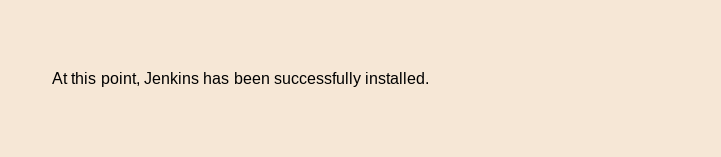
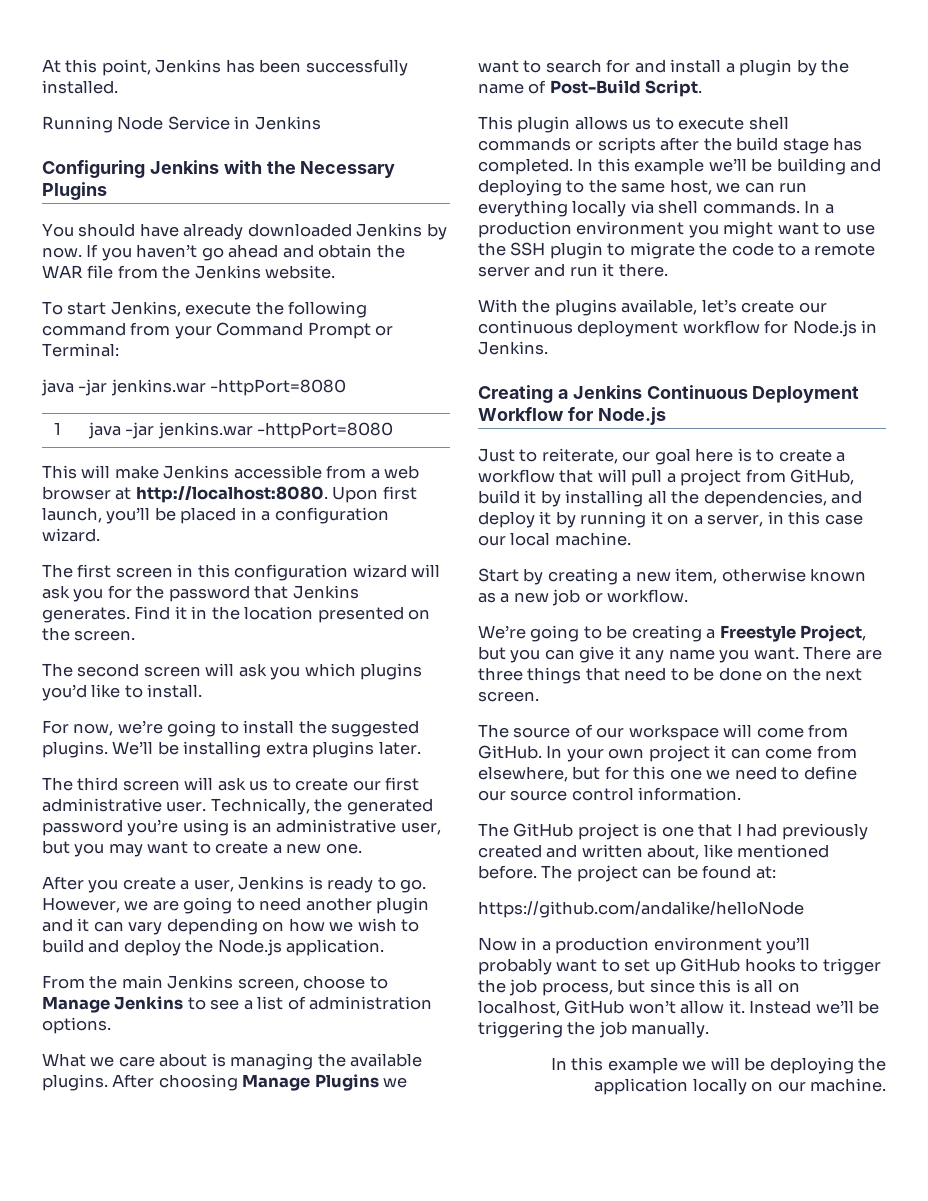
(430, 78) none -> [42,116,321,133] [42,160,396,178] [42,182,107,200] [42,223,447,240] [42,244,405,261] [42,265,336,279] [42,301,368,318] [42,322,394,339] [42,343,119,357] [41,379,347,396] [53,422,61,435] [87,422,394,439] [42,465,420,479] [42,486,417,503] [42,507,389,524] [42,528,100,542] [42,564,441,581] [42,585,359,602] [42,606,431,623] [42,627,136,641] [42,663,423,680] [42,684,203,701] [42,720,420,737] [42,741,421,758] [42,777,420,791] [42,798,433,815] [42,819,441,836] [42,840,362,857] [42,876,427,893] [42,897,430,914] [42,918,420,935] [42,939,385,956] [42,975,388,991] [42,996,433,1013] [42,1017,111,1034] [42,1053,423,1070] [42,1074,408,1091] [478,59,850,76] [478,80,703,97] [478,116,789,133] [478,137,863,154] [478,158,882,175] [478,179,808,196] [478,200,834,217] [478,221,875,238] [478,242,876,259] [478,263,668,277] [478,299,827,316] [478,320,878,337] [478,341,548,355] [478,385,860,403] [478,407,666,425] [478,448,846,465] [478,469,855,486] [478,490,863,507] [478,511,863,528] [478,532,631,546] [478,568,867,585] [478,589,689,606] [478,625,867,642] [478,646,882,663] [478,667,863,684] [478,691,539,702] [478,724,849,741] [478,745,857,762] [478,766,857,782] [478,787,742,801] [478,823,868,840] [478,844,830,860] [478,865,776,882] [478,901,804,918] [478,937,811,954] [478,958,881,975] [478,979,800,996] [478,1000,880,1016] [478,1021,710,1038] [550,1057,886,1074] [594,1078,886,1095] // Running Node Service in Jenkins // Configuring Jenkins with the Necessary Plugins // You should have already downloaded Jenkins by now. If you haven’t go ahead and obtain the WAR file from the Jenkins website. // To start Jenkins, execute the following command from your Command Prompt or Terminal: // java -jar jenkins.war -httpPort=8080 // 1 | java -jar jenkins.war -httpPort=8080 // This will make Jenkins accessible from a web browser at http://localhost:8080. Upon first launch, you’ll be placed in a configuration wizard. // The first screen in this configuration wizard will ask you for the password that Jenkins generates. Find it in the location presented on the screen. // The second screen will ask you which plugins you’d like to install. // For now, we’re going to install the suggested plugins. We’ll be installing extra plugins later. // The third screen will ask us to create our first administrative user. Technically, the generated password you’re using is an administrative user, but you may want to create a new one. // After you create a user, Jenkins is ready to go. However, we are going to need another plugin and it can vary depending on how we wish to build and deploy the Node.js application. // From the main Jenkins screen, choose to Manage Jenkins to see a list of administration options. // What we care about is managing the available plugins. After choosing Manage Plugins we want to search for and install a plugin by the name of Post-Build Script. // This plugin allows us to execute shell commands or scripts after the build stage has completed. In this example we’ll be building and deploying to the same host, we can run everything locally via shell commands. In a production environment you might want to use the SSH plugin to migrate the code to a remote server and run it there. // With the plugins available, let’s create our continuous deployment workflow for Node.js in Jenkins. // Creating a Jenkins Continuous Deployment Workflow for Node.js // Just to reiterate, our goal here is to create a workflow that will pull a project from GitHub, build it by installing all the dependencies, and deploy it by running it on a server, in this case our local machine. // Start by creating a new item, otherwise known as a new job or workflow. // We’re going to be creating a Freestyle Project, but you can give it any name you want. There are three things that need to be done on the next screen. // The source of our workspace will come from GitHub. In your own project it can come from elsewhere, but for this one we need to define our source control information. // The GitHub project is one that I had previously created and written about, like mentioned before. The project can be found at: // https://github.com/andalike/helloNode // Now in a production environment you’ll probably want to set up GitHub hooks to trigger the job process, but since this is all on localhost, GitHub won’t allow it. Instead we’ll be triggering the job manually. // In this example we will be deploying the application locally on our machine.

